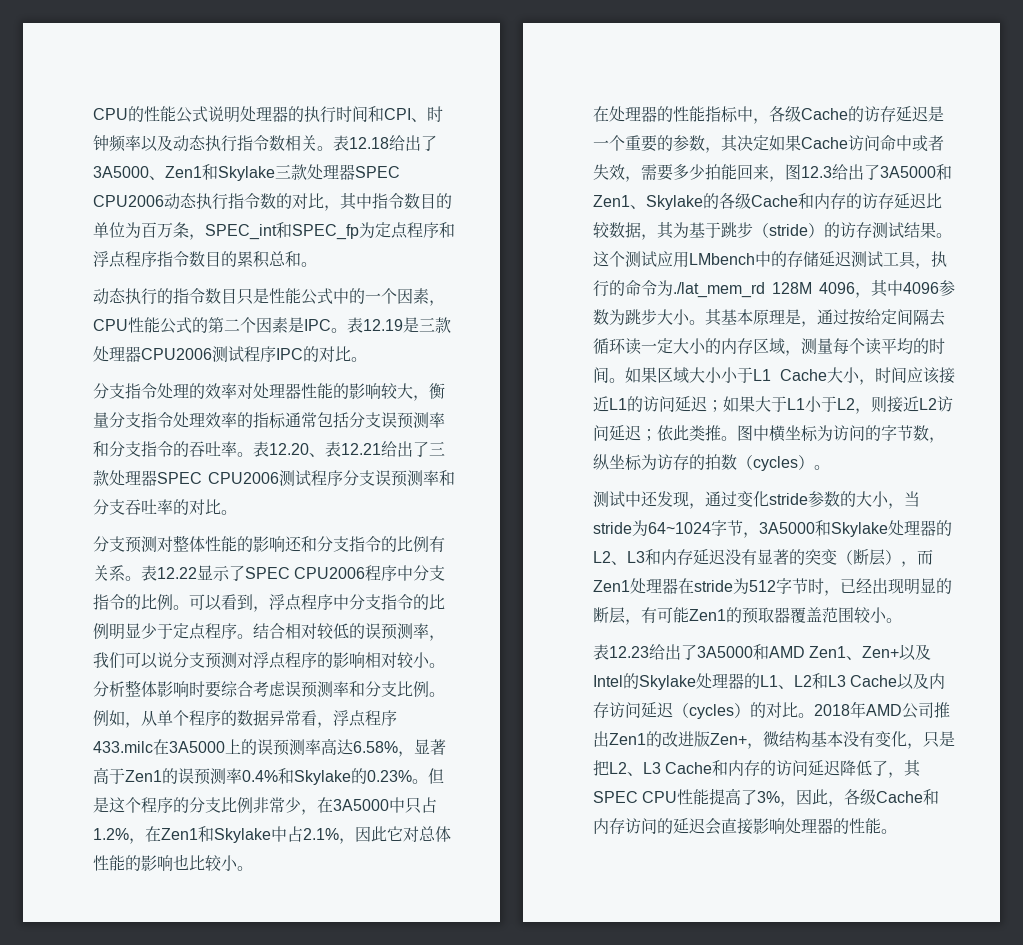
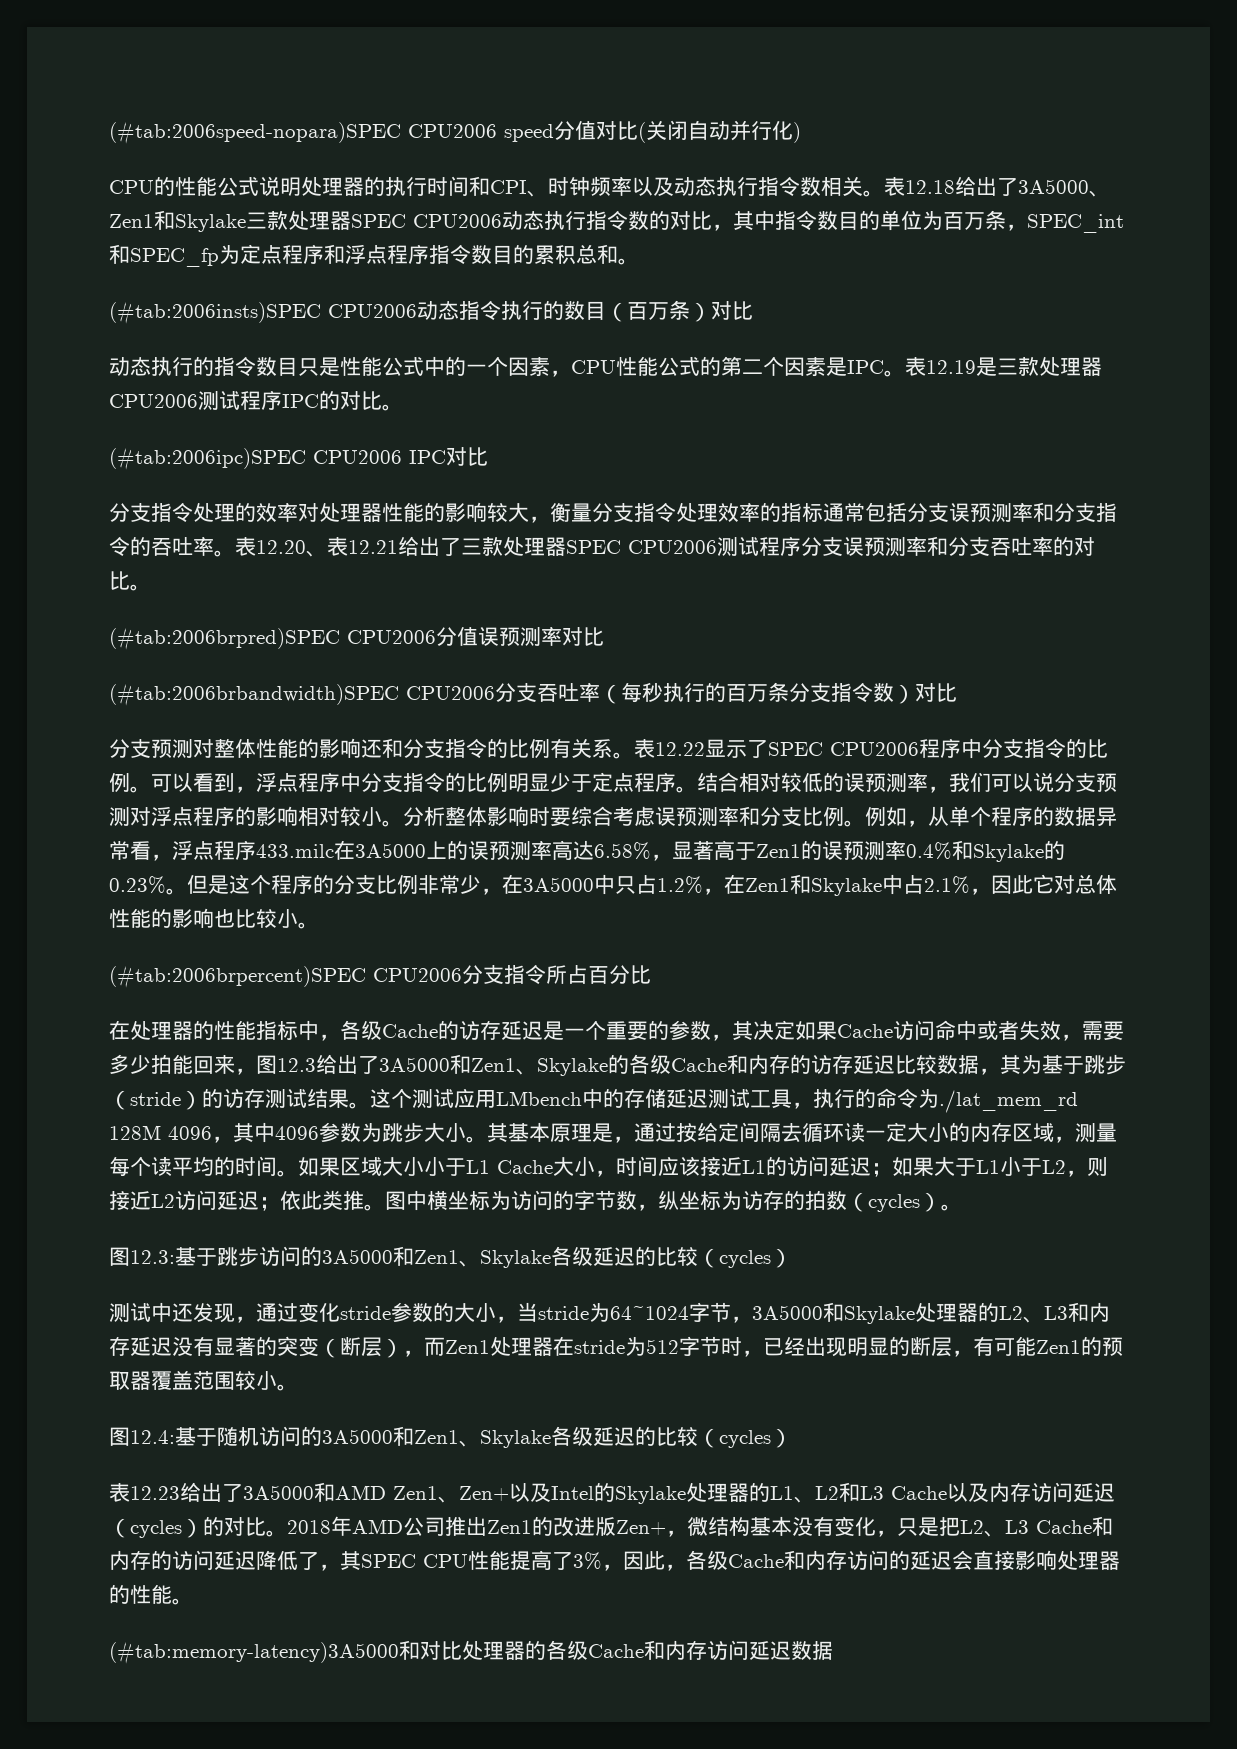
(93, 114) none -> [109,120,801,144] (#tab:2006speed-nopara)SPEC CPU2006 speed分值对比(关闭自动并行化) //
(317, 264) none -> [109,300,753,324] // (#tab:2006insts)SPEC CPU2006动态指令执行的数目（百万条）对比
(367, 359) none -> [109,447,488,470] // (#tab:2006ipc)SPEC CPU2006 IPC对比
(237, 512) none -> [109,626,604,650] [109,682,957,706] // (#tab:2006brpred)SPEC CPU2006分值误预测率对比 // (#tab:2006brbandwidth)SPEC CPU2006分支吞吐率（每秒执行的百万条分支指令数）对比
(253, 868) none -> [109,964,651,988] // (#tab:2006brpercent)SPEC CPU2006分支指令所占百分比
(830, 467) none -> [109,1246,792,1268] // 图12.3:基于跳步访问的3A5000和Zen1、Skylake各级延迟的比较（cycles）
(902, 620) none -> [109,1426,792,1448] // 图12.4:基于随机访问的3A5000和Zen1、Skylake各级延迟的比较（cycles）
(897, 831) none -> [109,1640,833,1664] // (#tab:memory-latency)3A5000和对比处理器的各级Cache和内存访问延迟数据

